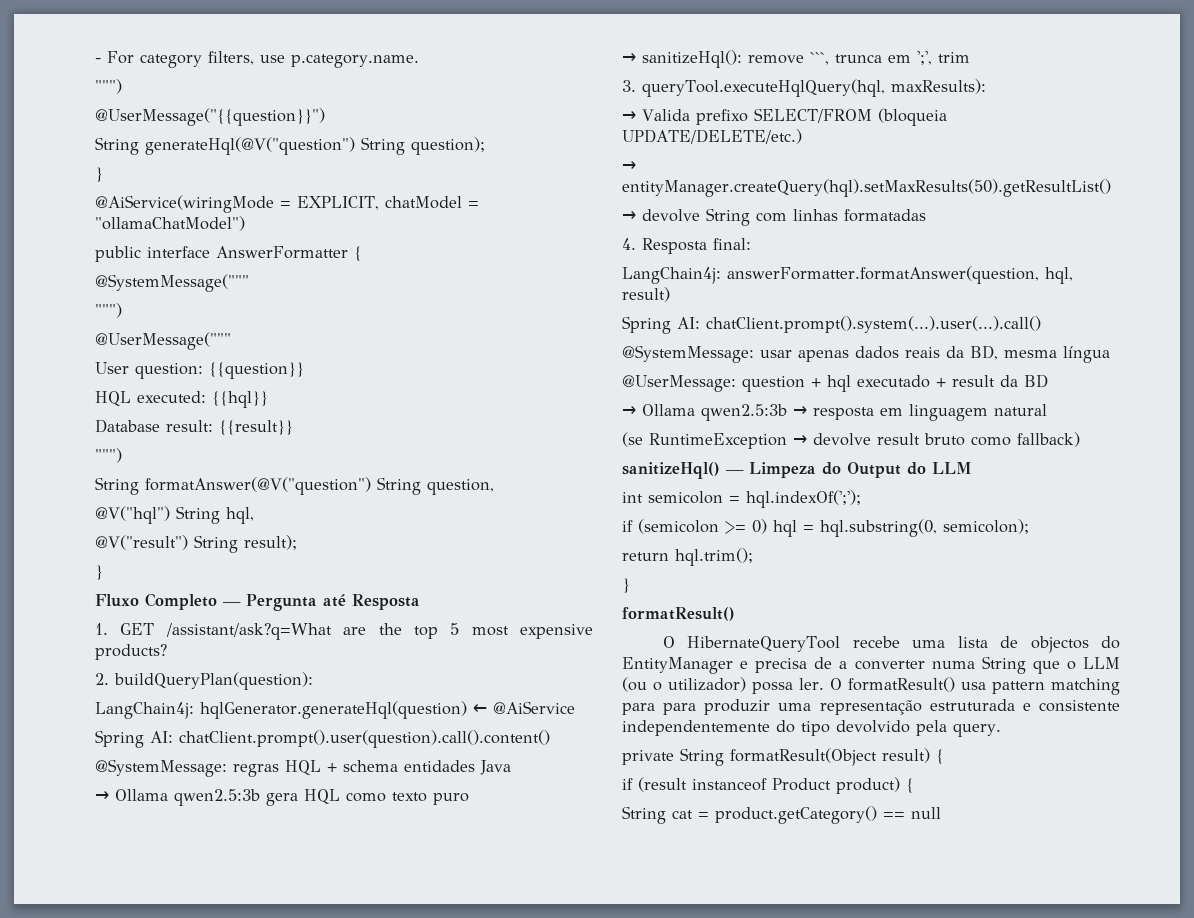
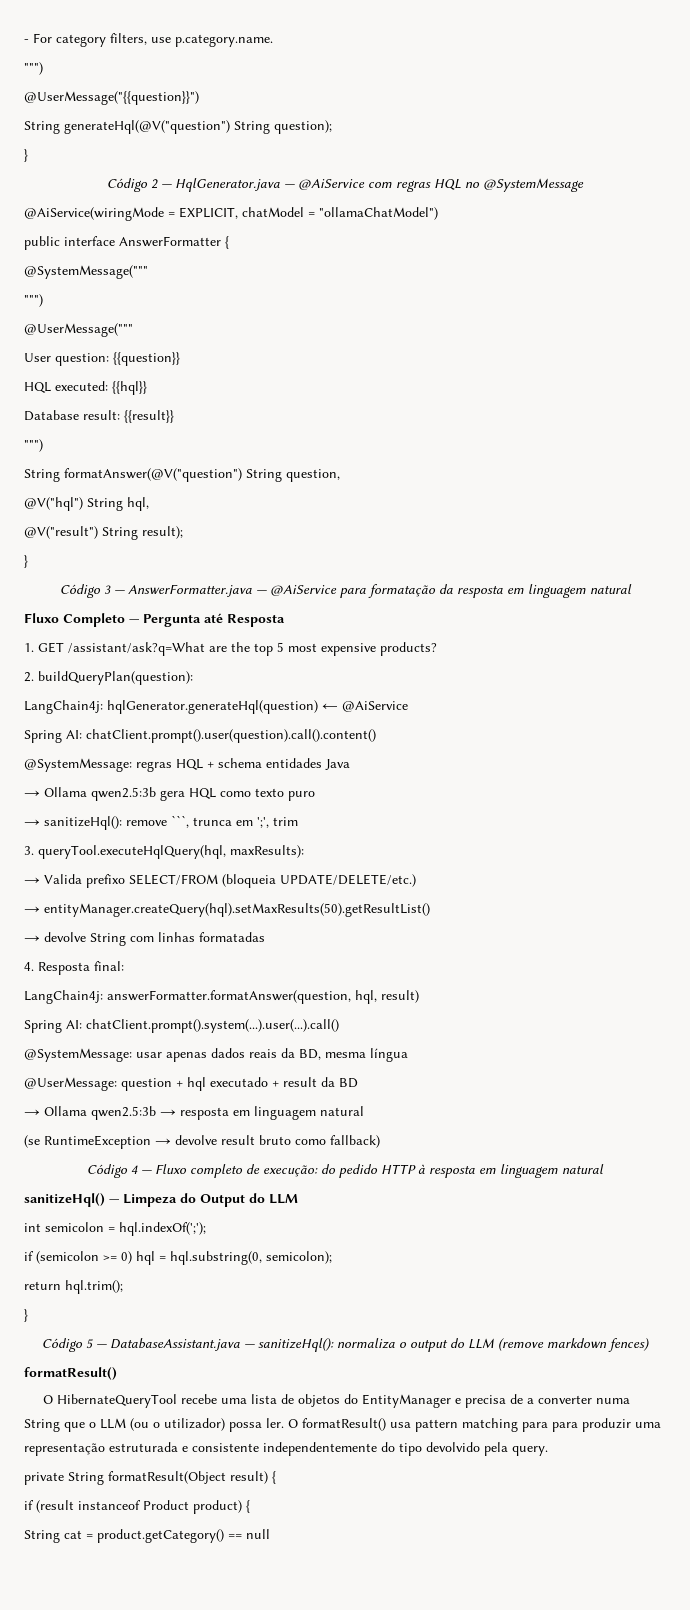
(103, 174) none -> [107,178,584,192] // Código 2 — HqlGenerator.java — @AiService com regras HQL no @SystemMessage
(103, 572) none -> [59,584,632,598] // Código 3 — AnswerFormatter.java — @AiService para formatação da resposta em linguagem natural
(1080, 439) none -> [87,1164,604,1178] // Código 4 — Fluxo completo de execução: do pedido HTTP à resposta em linguagem natural
(630, 585) none -> [42,1338,650,1352] // Código 5 — DatabaseAssistant.java — sanitizeHql(): normaliza o output do LLM (remove markdown fences)
[1030,636,1089,653] objectos -> [298,1394,341,1407] objetos

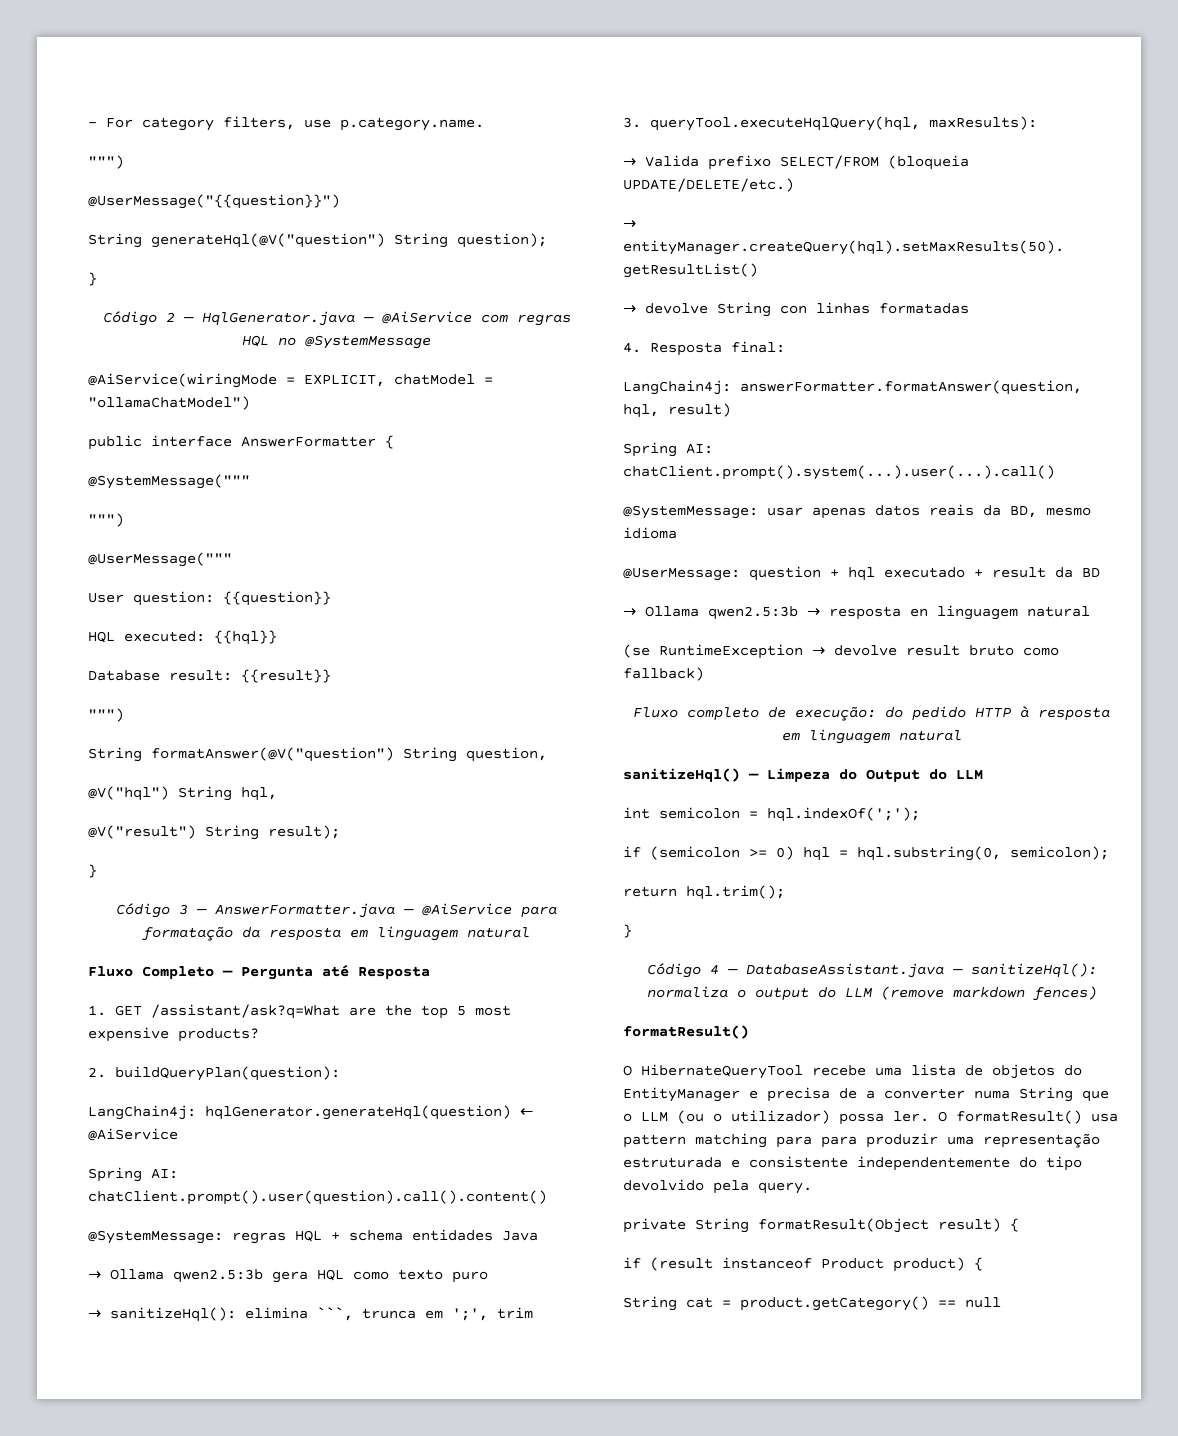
[126,820,167,826] remove -> [245,1307,308,1319] elimina
[130,936,154,942] com -> [780,305,807,314] con
[211,1048,245,1058] dados -> [875,505,920,516] datos
[325,1048,408,1062] mesma língua -> [1046,507,1091,516] [623,527,677,539] mesmo idioma
[233,1110,250,1116] em -> [910,608,928,617] en
[87,1164,152,1178] Código 4 — -> (704, 674) none
[86,1339,93,1349] 5 -> [709,964,719,975] 4

